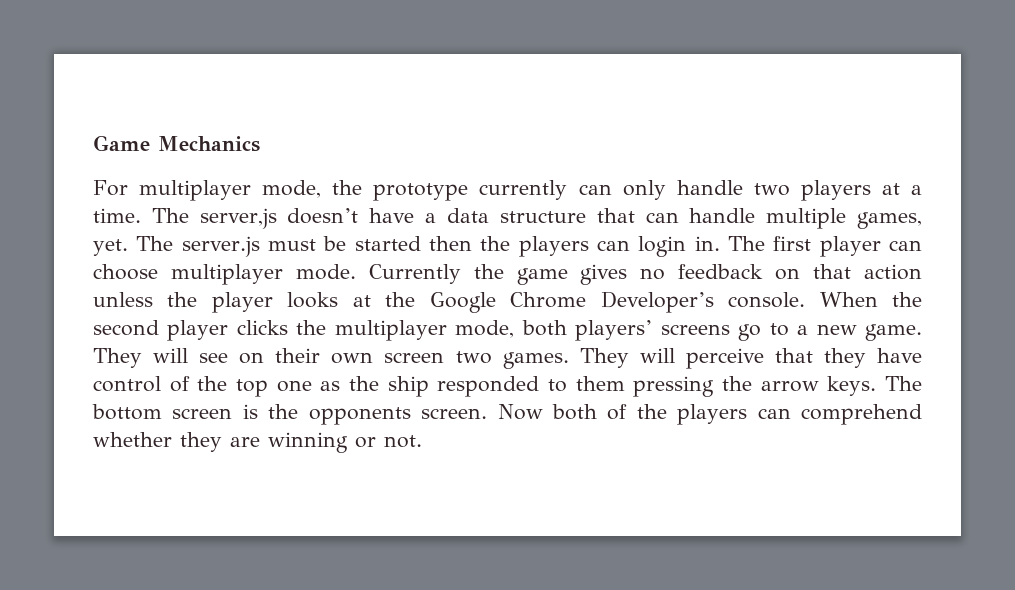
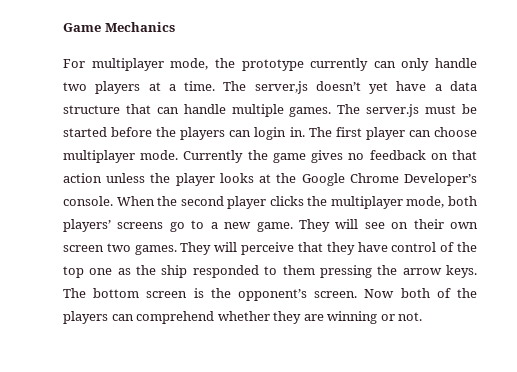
(359, 216) none -> [369,82,389,94] yet
[857,212,922,229] [93,239,128,256] games, yet. -> [289,107,332,117] games.
[428,236,472,251] then -> [111,127,153,137] before
[308,407,411,425] opponents -> [237,289,307,301] opponent’s

